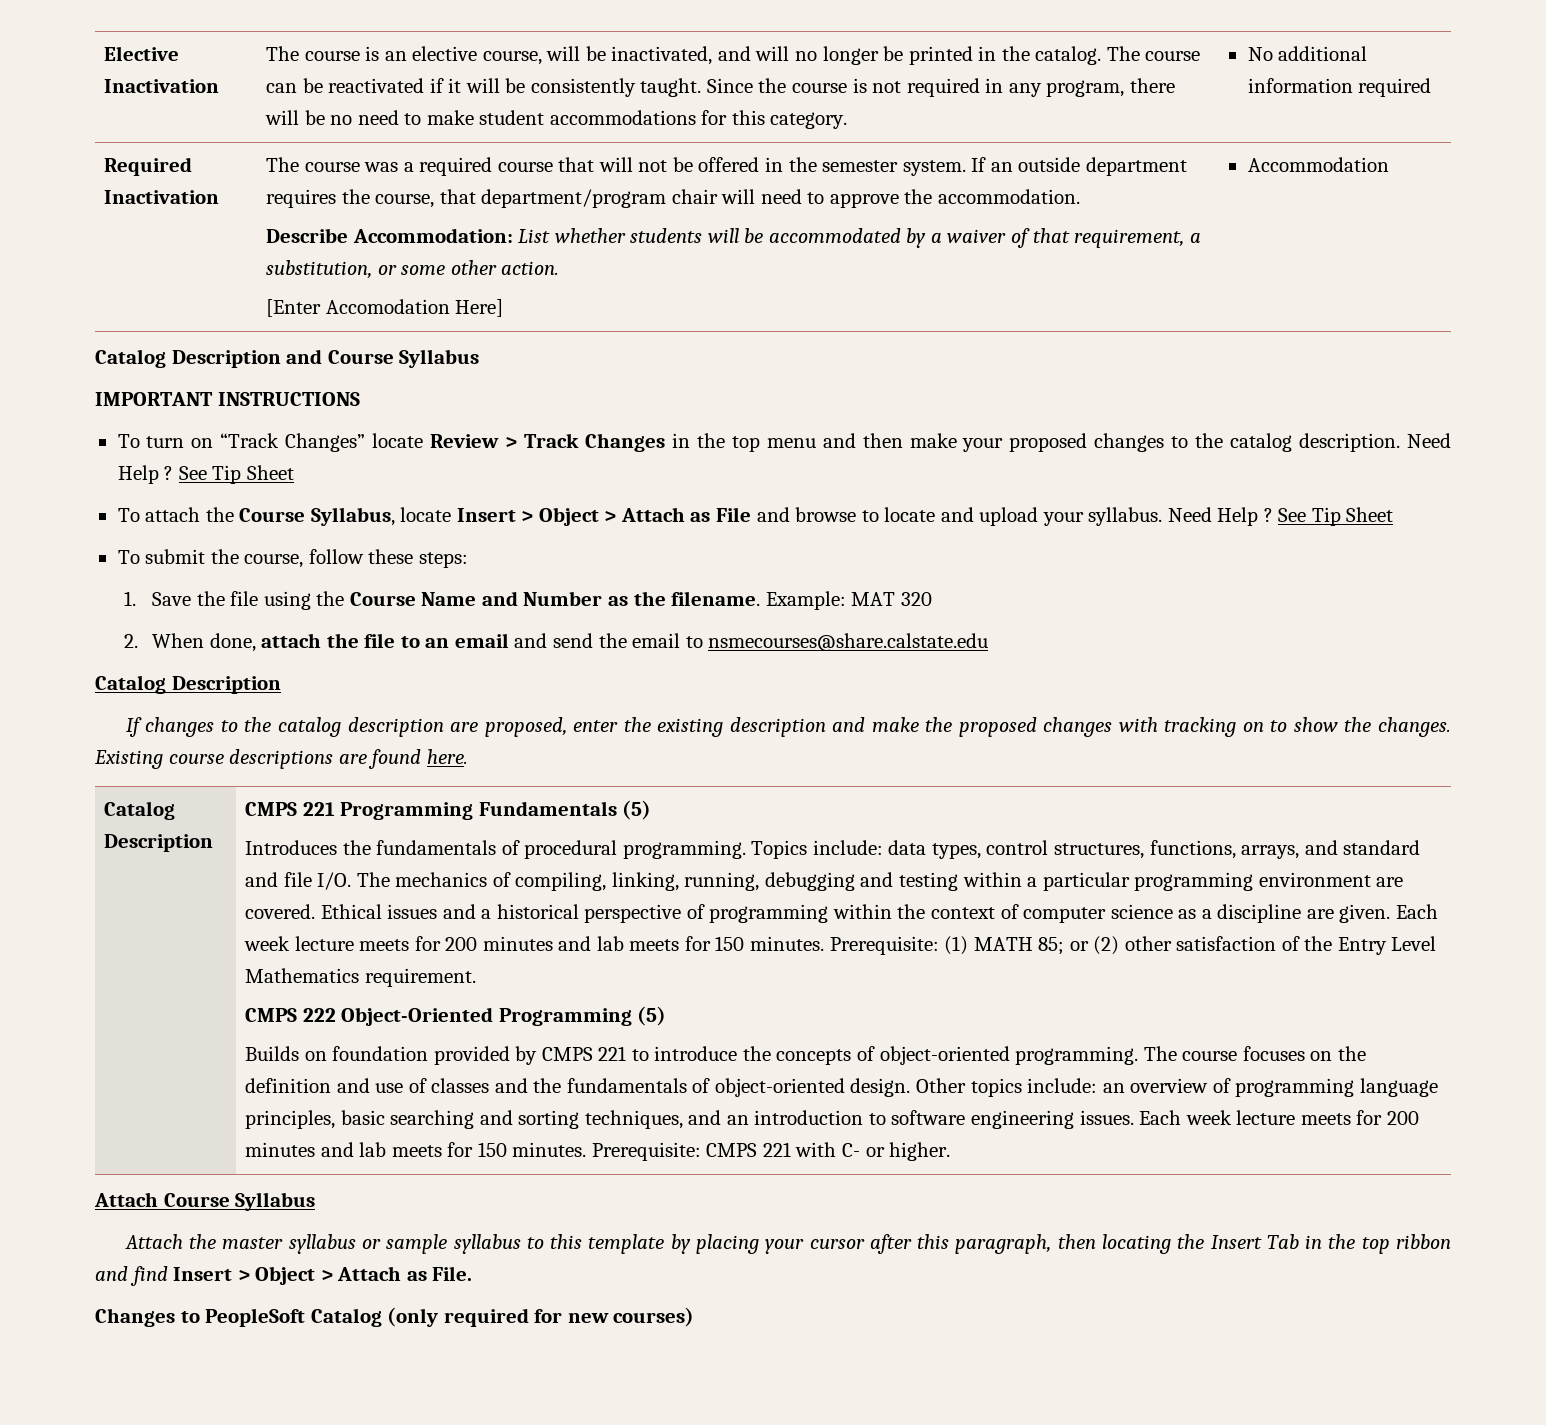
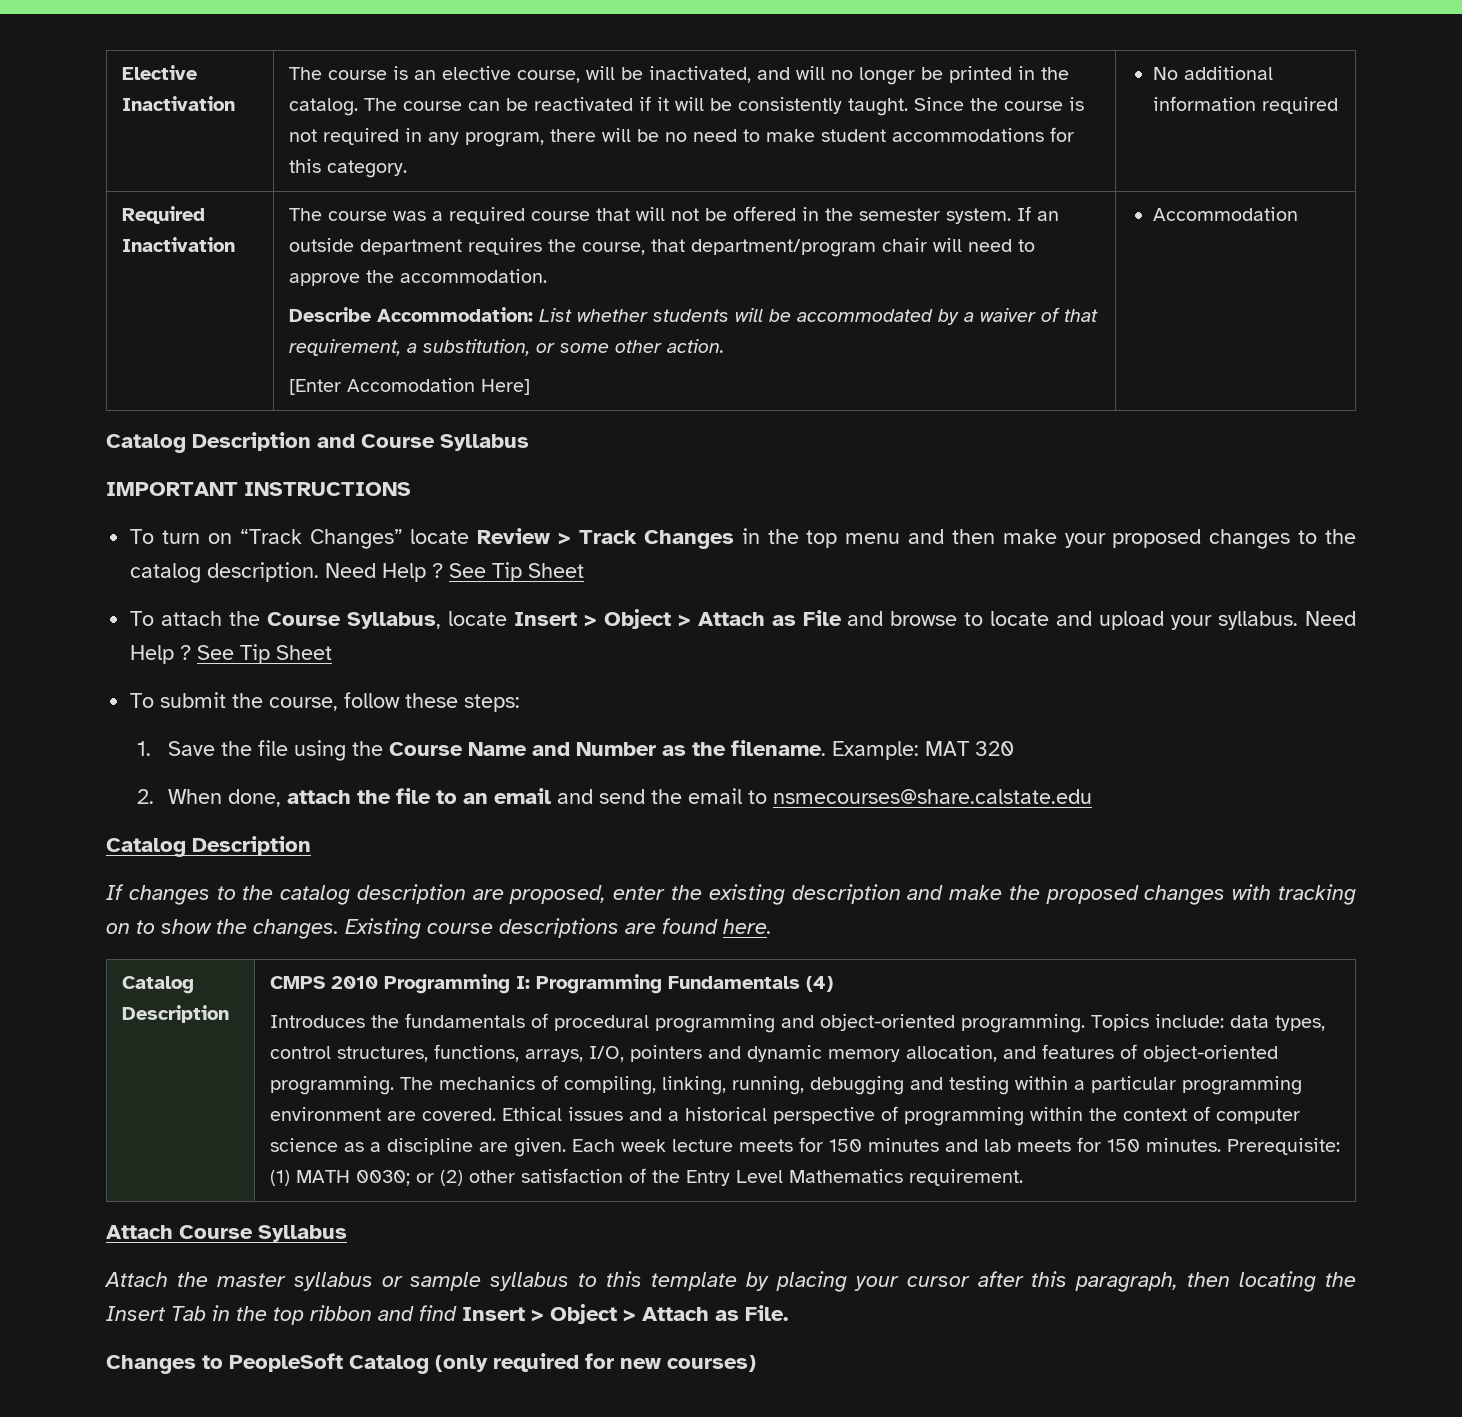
[302,802,335,816] 221 -> [330,974,530,994] 2010 Programming I:
[622,800,652,820] (5) -> [805,976,833,992] (4)
(618, 849) none -> [654,1013,955,1033] programming and object-oriented
[1304,840,1421,855] [245,872,352,890] and standard and file I/O. -> [588,1044,1278,1062] [269,1076,394,1095] I/O, pointers and dynamic memory allocation, and features of object-oriented programming.
[445,937,478,951] 200 -> [828,1139,862,1152] 150
[1038,937,1065,955] 85; -> [355,1170,410,1186] 0030;
[245,1006,667,1026] [245,1046,1366,1065] [245,1078,1438,1097] [245,1110,1419,1129] [245,1142,951,1161] // CMPS 222 Object-Oriented Programming (5) // Builds on foundation provided by CMPS 221 to introduce the concepts of object-oriented programming. The course focuses on the definition and use of classes and the fundamentals of object-oriented design. Other topics include: an overview of programming language principles, basic searching and sorting techniques, and an introduction to software engineering issues. Each week lecture meets for 200 minutes and lab meets for 150 minutes. Prerequisite: CMPS 221 with C- or higher. -> (1023, 1177) none

